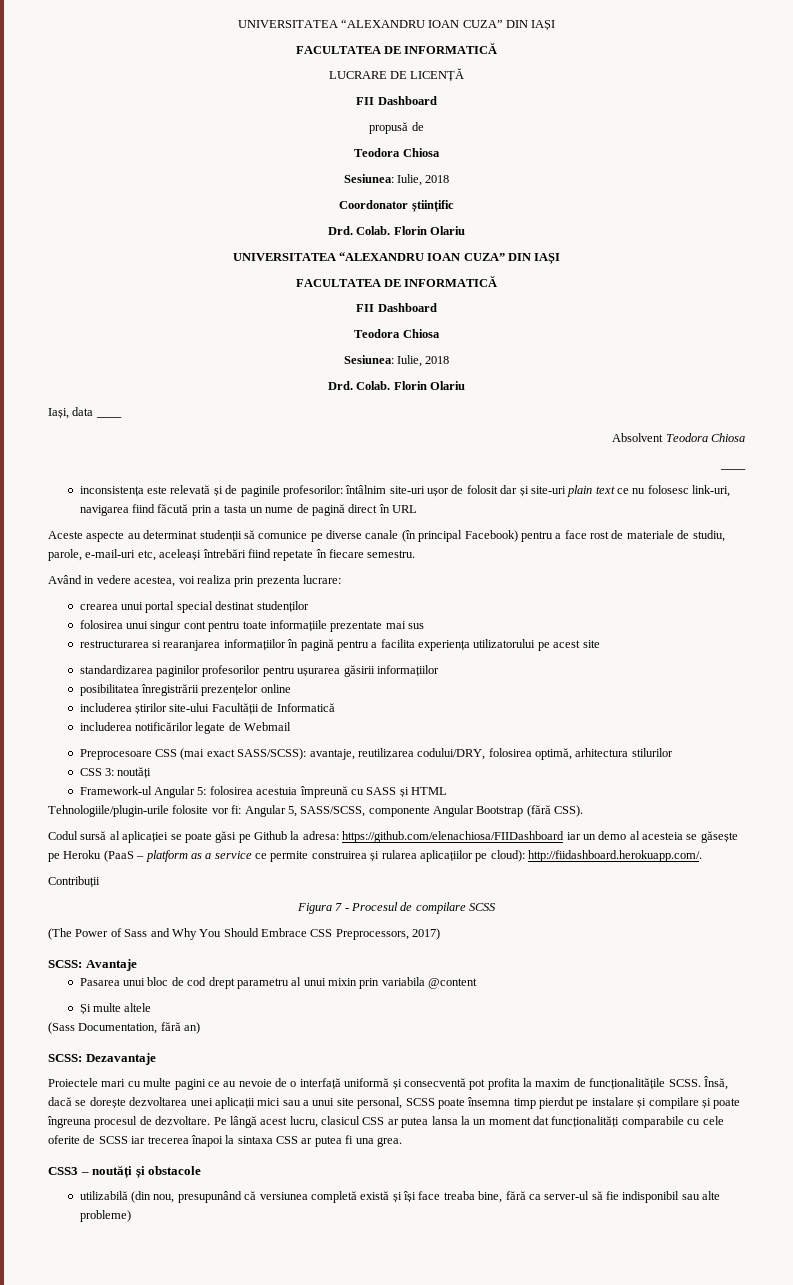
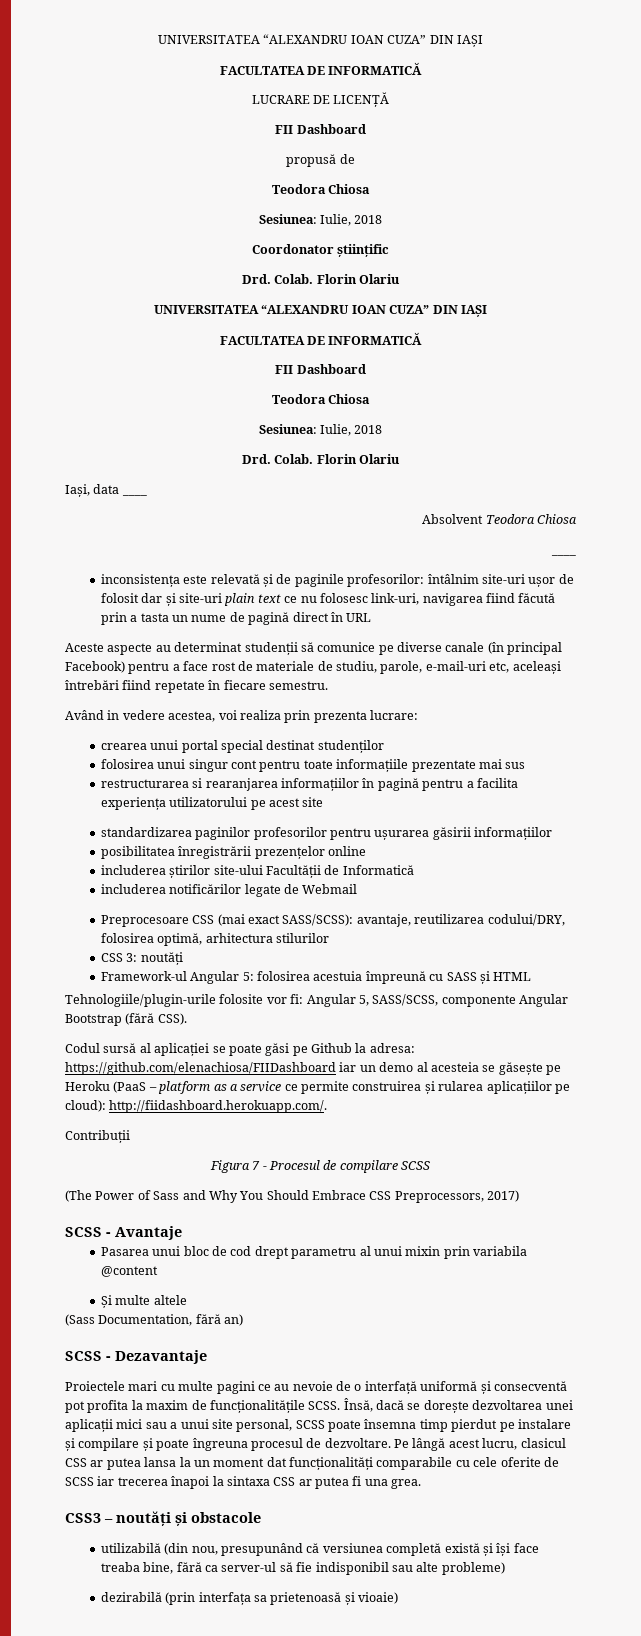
[48,960,82,968] SCSS: -> [65,1227,111,1237] SCSS -
[48,1054,82,1062] SCSS: -> [65,1351,111,1361] SCSS -
(131, 1216) none -> [100,1592,399,1605] // dezirabilă (prin interfața sa prietenoasă și vioaie)

